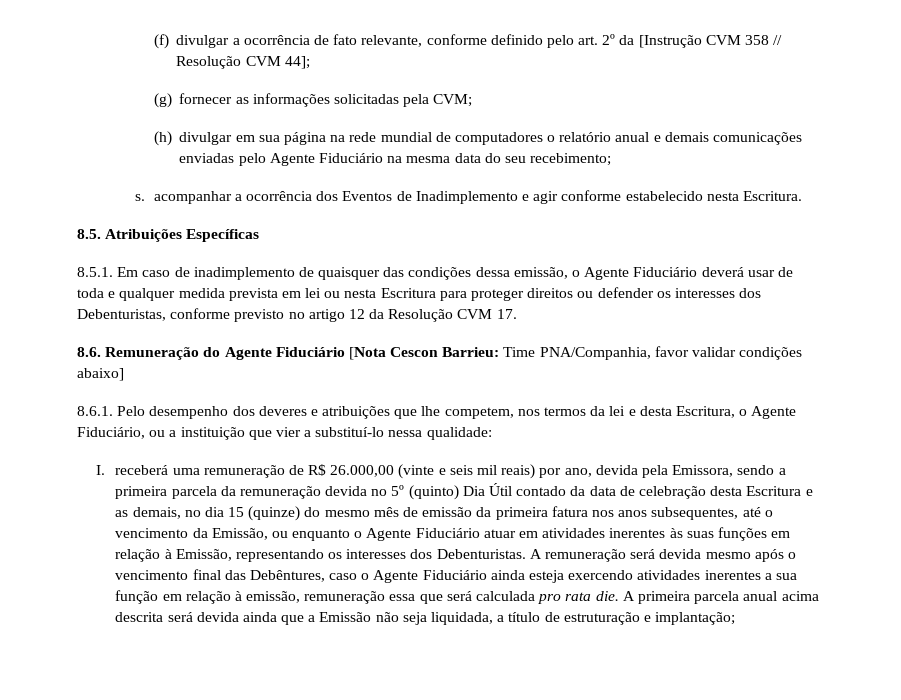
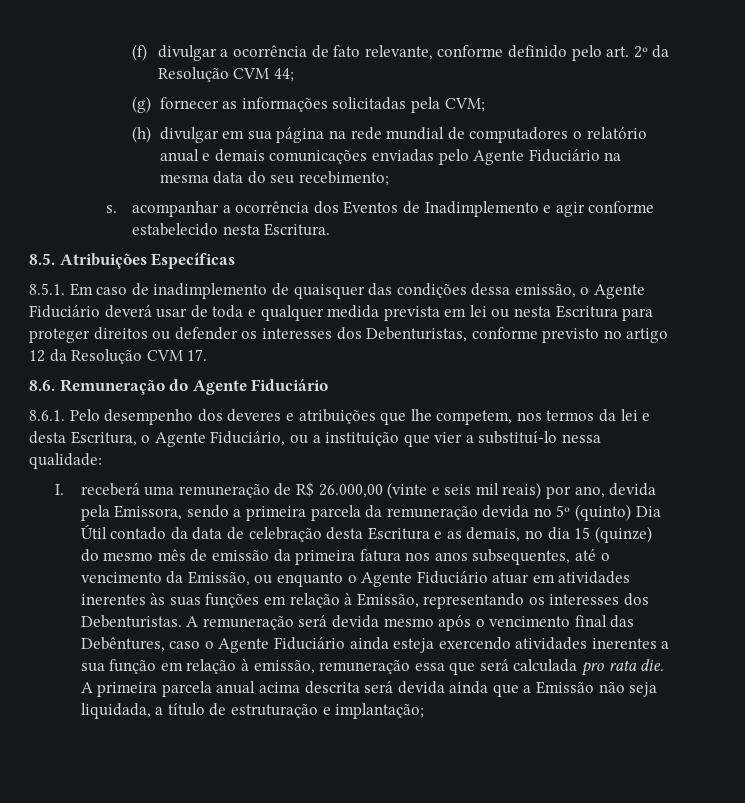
[638,35,783,48] [176,56,310,69] [Instrução CVM 358 // Resolução CVM 44]; -> [157,67,295,82] Resolução CVM 44;
[348,346,803,360] [77,368,124,381] [Nota Cescon Barrieu: Time PNA/Companhia, favor validar condições abaixo] -> (329, 385) none

